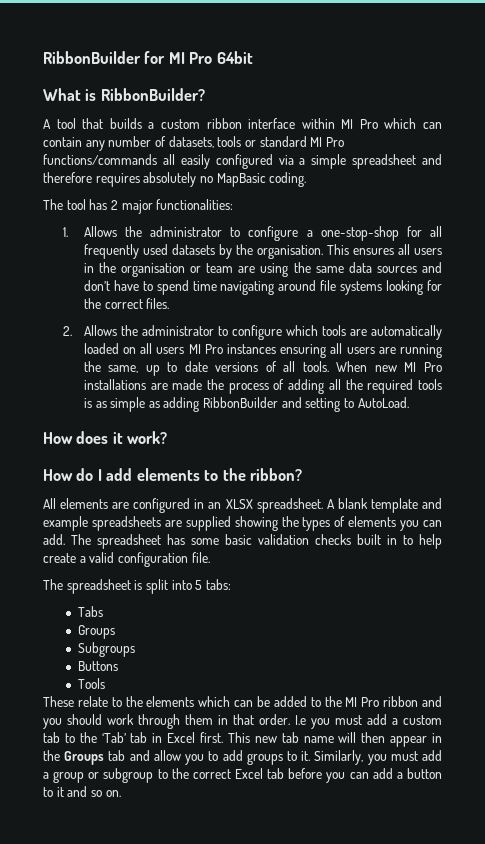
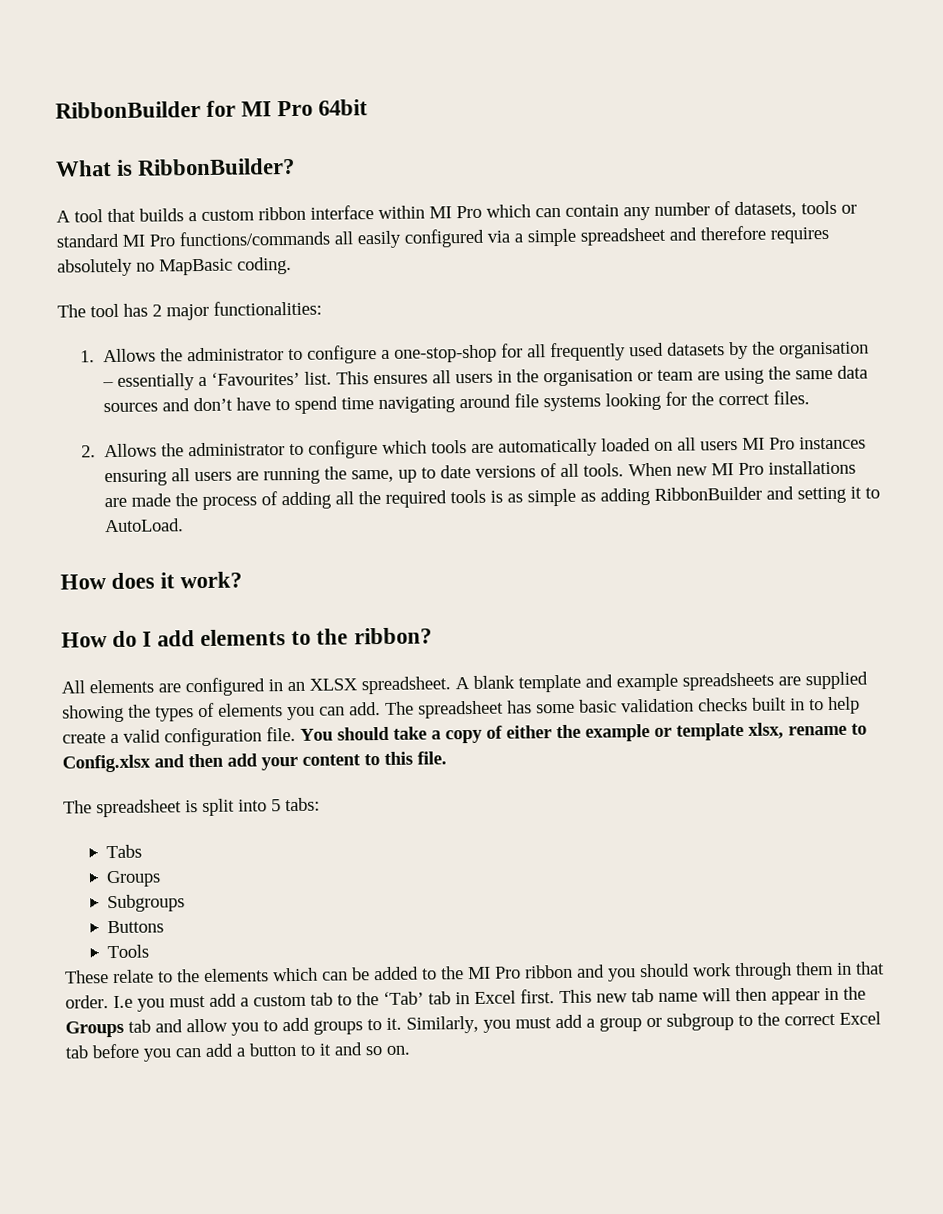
[256,245,323,259] organisation. -> [779,341,870,359] [102,371,333,391] organisation – essentially a ‘Favourites’ list.
(341, 405) none -> [850,486,863,499] it
(210, 557) none -> [300,722,867,744] [62,751,447,773] You should take a copy of either the example or template xlsx, rename to Config.xlsx and then add your content to this file.

